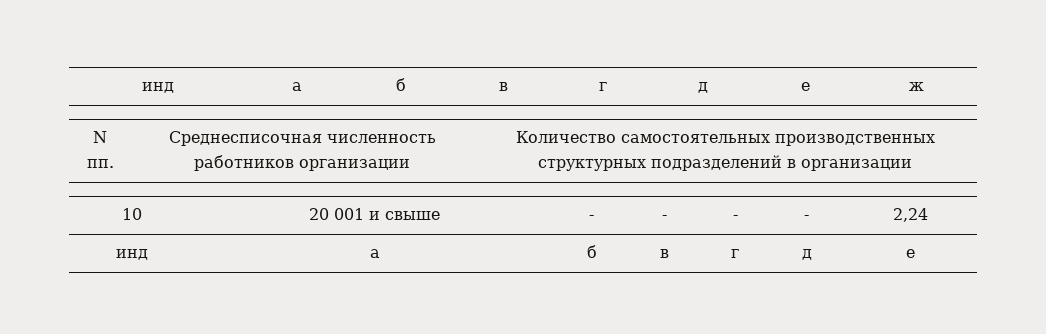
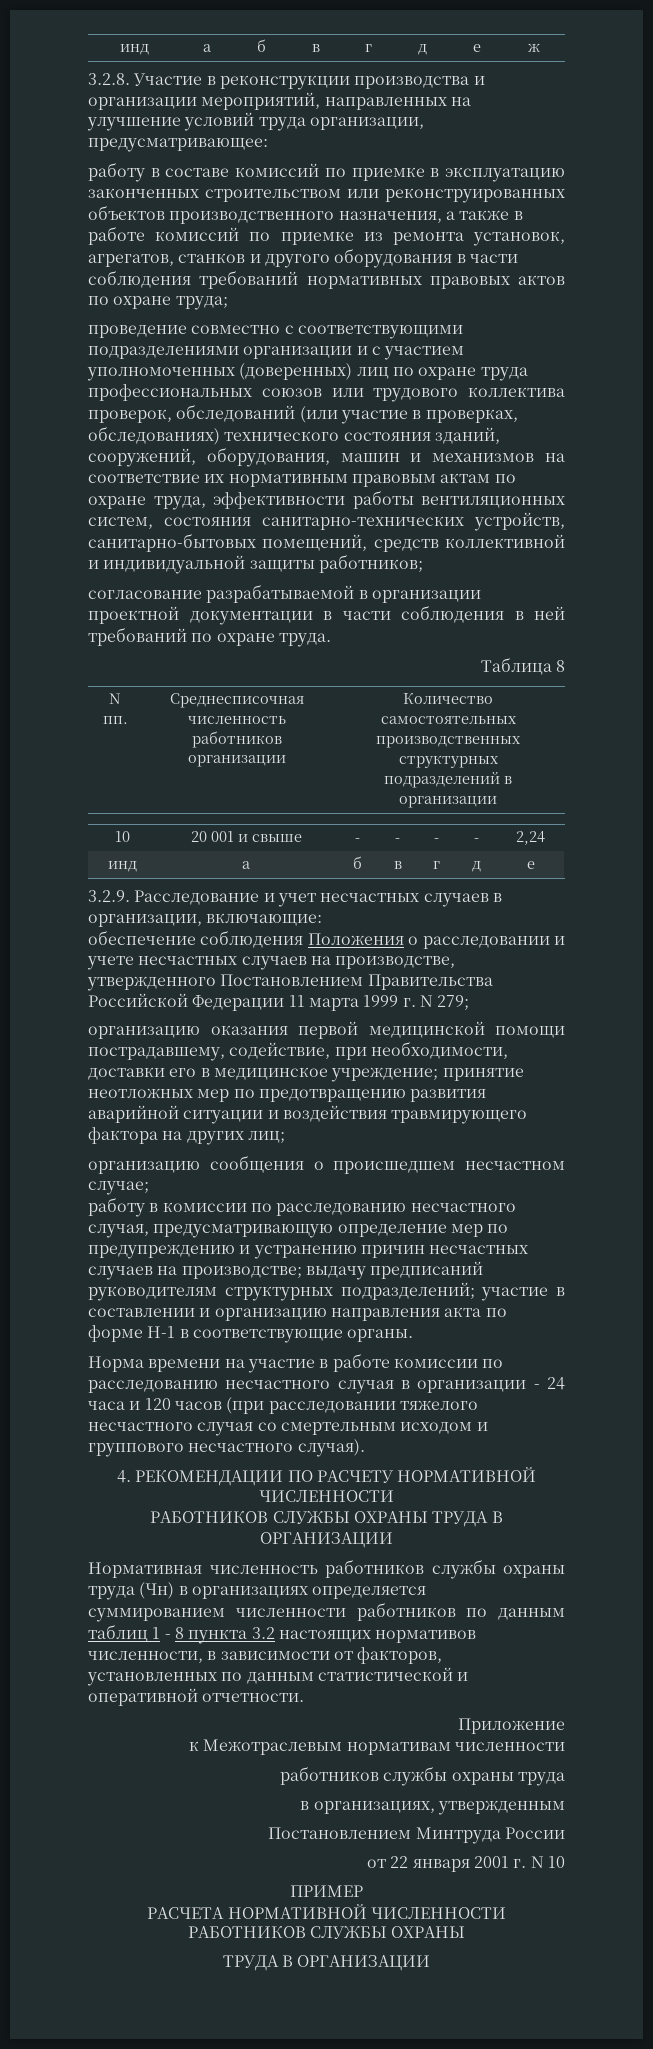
(924, 86) none -> [88,73,485,90] [88,92,471,110] [87,112,424,131] [88,138,268,152] [88,162,565,182] [88,188,565,203] [88,205,523,224] [88,226,566,246] [88,248,518,268] [88,270,565,289] [88,296,228,310] [88,325,463,339] [88,346,465,360] [87,363,528,381] [88,384,565,402] [88,404,518,424] [88,426,500,445] [88,447,565,467] [88,473,516,487] [88,490,565,510] [88,512,565,531] [88,533,565,552] [88,554,423,574] [88,584,481,603] [88,605,565,625] [88,627,331,647] [480,657,565,675] // 3.2.8. Участие в реконструкции производства и организации мероприятий, направленных на улучшение условий труда организации, предусматривающее: // работу в составе комиссий по приемке в эксплуатацию законченных строительством или реконструированных объектов производственного назначения, а также в работе комиссий по приемке из ремонта установок, агрегатов, станков и другого оборудования в части соблюдения требований нормативных правовых актов по охране труда; // проведение совместно с соответствующими подразделениями организации и с участием уполномоченных (доверенных) лиц по охране труда профессиональных союзов или трудового коллектива проверок, обследований (или участие в проверках, обследованиях) технического состояния зданий, сооружений, оборудования, машин и механизмов на соответствие их нормативным правовым актам по охране труда, эффективности работы вентиляционных систем, состояния санитарно-технических устройств, санитарно-бытовых помещений, средств коллективной и индивидуальной защиты работников; // согласование разрабатываемой в организации проектной документации в части соблюдения в ней требований по охране труда. // Таблица 8
(915, 253) none -> [88,890,502,907] [88,913,323,927] [88,930,566,949] [87,956,456,970] [87,974,493,991] [88,993,470,1011] [88,1021,565,1039] [88,1041,508,1061] [88,1067,524,1082] [88,1088,487,1102] [88,1105,528,1124] [88,1127,285,1145] [88,1155,565,1174] [88,1181,149,1195] [88,1197,516,1217] [88,1224,509,1238] [88,1244,529,1259] [88,1261,484,1280] [88,1282,565,1301] [88,1307,507,1321] [88,1325,414,1343] [88,1353,504,1373] [88,1377,565,1394] [88,1397,478,1414] [88,1422,488,1436] [88,1439,365,1457] [116,1467,537,1486] [259,1490,394,1502] [150,1511,503,1527] [260,1532,393,1548] [88,1559,565,1579] [88,1582,427,1600] [88,1602,565,1622] [88,1624,477,1644] [88,1647,443,1664] [87,1667,469,1686] [88,1688,305,1706] [458,1718,565,1734] [189,1739,565,1755] [280,1766,565,1786] [300,1800,565,1815] [268,1827,565,1844] [367,1856,565,1872] [290,1885,363,1897] [147,1904,506,1919] [187,1926,466,1939] [222,1955,431,1971] // 3.2.9. Расследование и учет несчастных случаев в организации, включающие: // обеспечение соблюдения Положения о расследовании и учете несчастных случаев на производстве, утвержденного Постановлением Правительства Российской Федерации 11 марта 1999 г. N 279; // организацию оказания первой медицинской помощи пострадавшему, содействие, при необходимости, доставки его в медицинское учреждение; принятие неотложных мер по предотвращению развития аварийной ситуации и воздействия травмирующего фактора на других лиц; // организацию сообщения о происшедшем несчастном случае; // работу в комиссии по расследованию несчастного случая, предусматривающую определение мер по предупреждению и устранению причин несчастных случаев на производстве; выдачу предписаний руководителям структурных подразделений; участие в составлении и организацию направления акта по форме Н-1 в соответствующие органы. // Норма времени на участие в работе комиссии по расследованию несчастного случая в организации - 24 часа и 120 часов (при расследовании тяжелого несчастного случая со смертельным исходом и группового несчастного случая). // 4. РЕКОМЕНДАЦИИ ПО РАСЧЕТУ НОРМАТИВНОЙ ЧИСЛЕННОСТИ // РАБОТНИКОВ СЛУЖБЫ ОХРАНЫ ТРУДА В ОРГАНИЗАЦИИ // Нормативная численность работников службы охраны труда (Чн) в организациях определяется суммированием численности работников по данным таблиц 1 - 8 пункта 3.2 настоящих нормативов численности, в зависимости от факторов, установленных по данным статистической и оперативной отчетности. // Приложение // к Межотраслевым нормативам численности // работников службы охраны труда // в организациях, утвержденным // Постановлением Минтруда России // от 22 января 2001 г. N 10 // ПРИМЕР // РАСЧЕТА НОРМАТИВНОЙ ЧИСЛЕННОСТИ РАБОТНИКОВ СЛУЖБЫ ОХРАНЫ // ТРУДА В ОРГАНИЗАЦИИ

